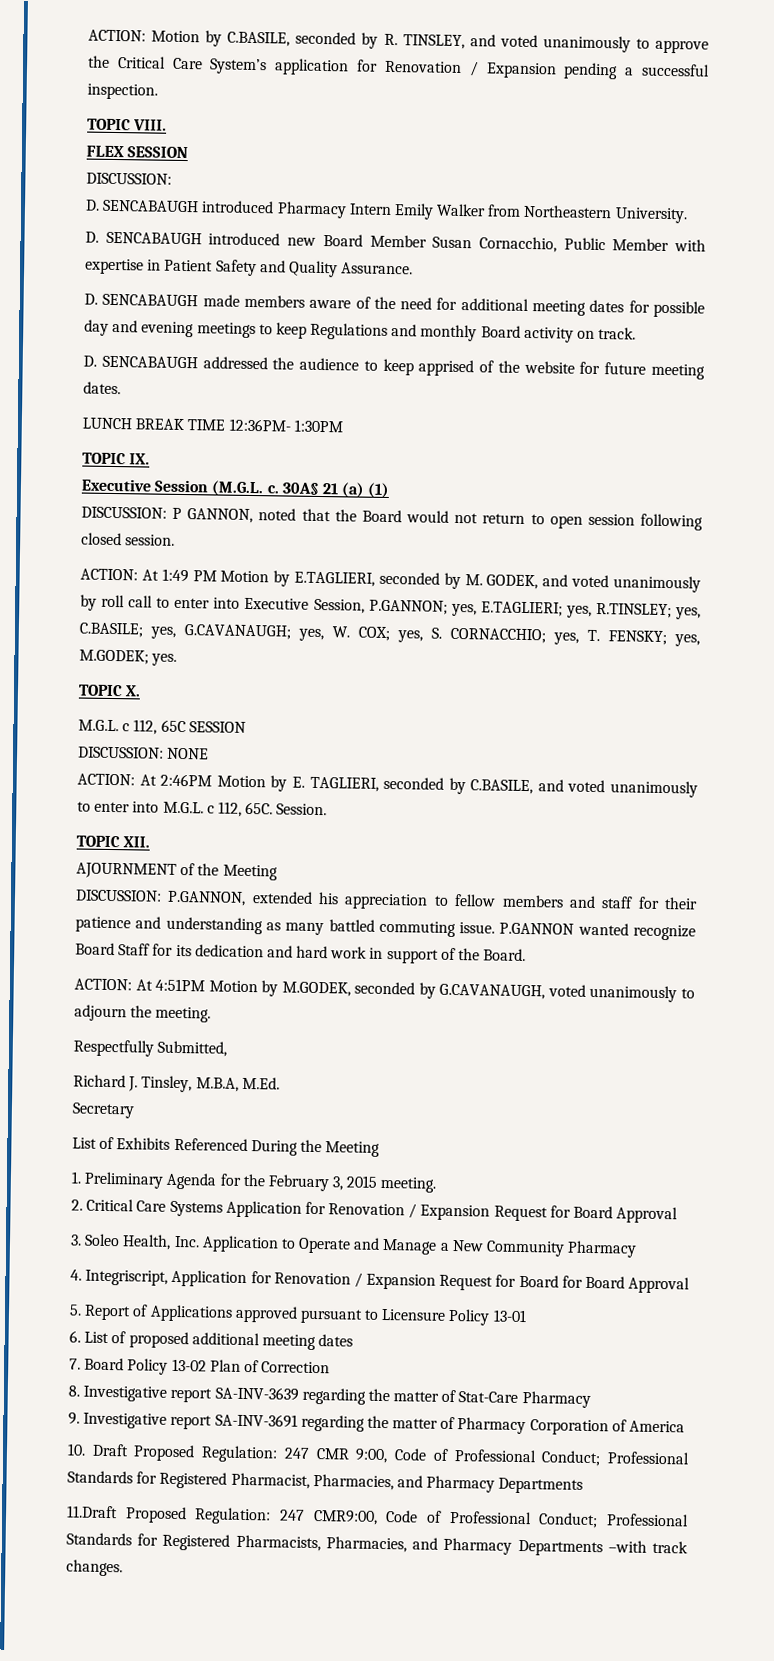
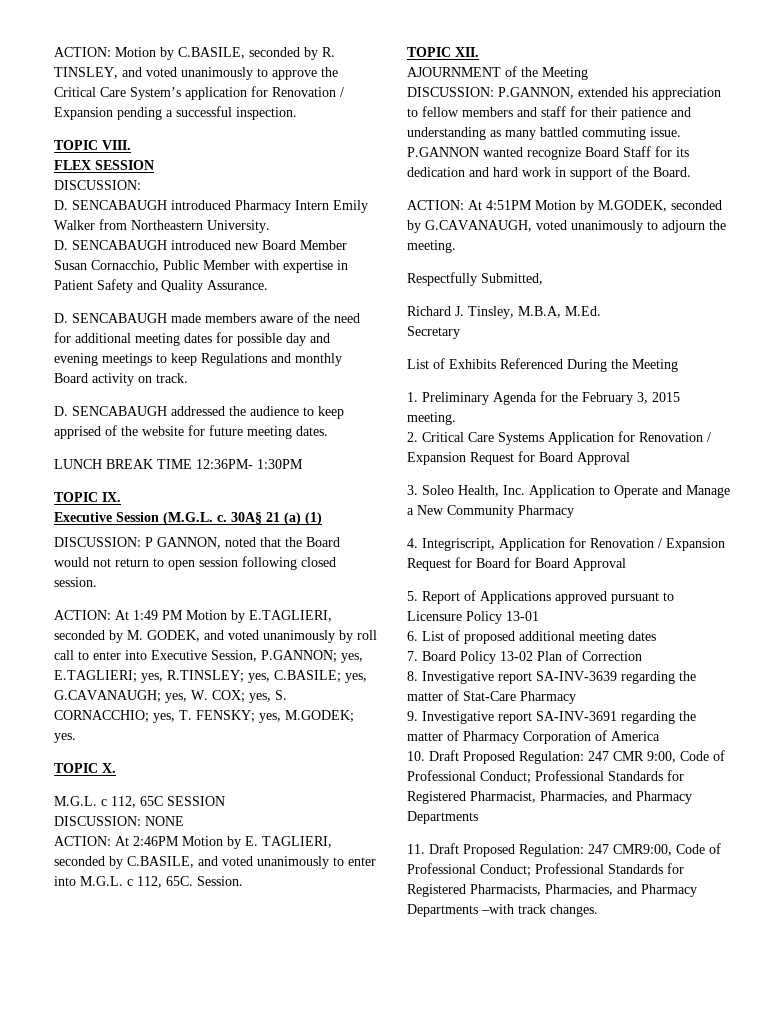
[67,1505,118,1519] 11.Draft -> [407,843,459,854] 11. Draft

